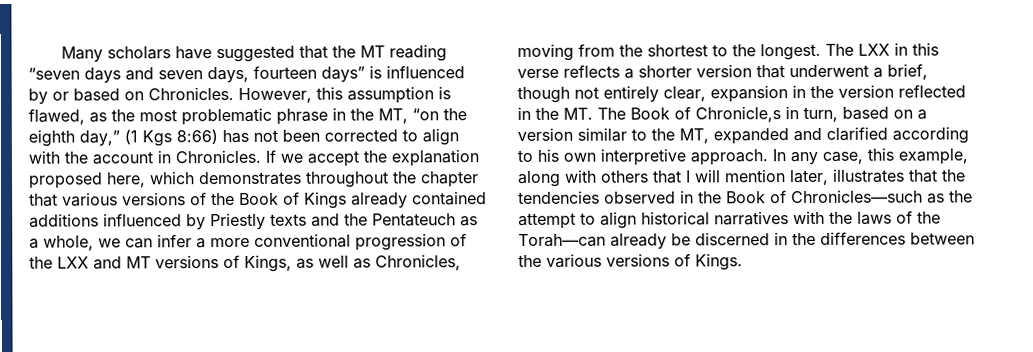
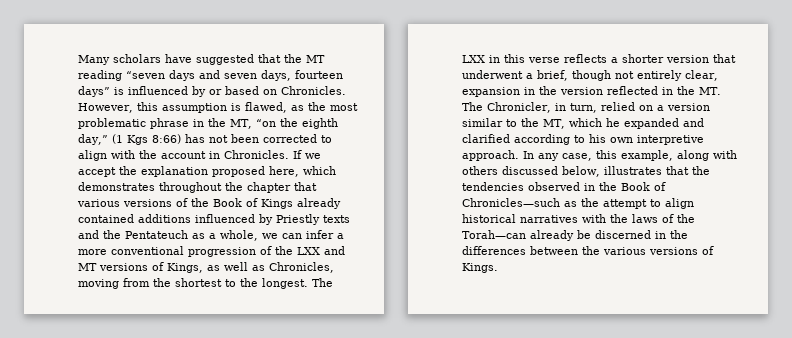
[630,106,781,123] Book of Chronicle,s -> [487,102,551,113] Chronicler,
[842,106,889,120] based -> [600,102,635,111] relied
(709, 136) none -> [568,118,620,127] which he
[652,169,829,186] that I will mention later, -> [502,166,600,177] discussed below,

